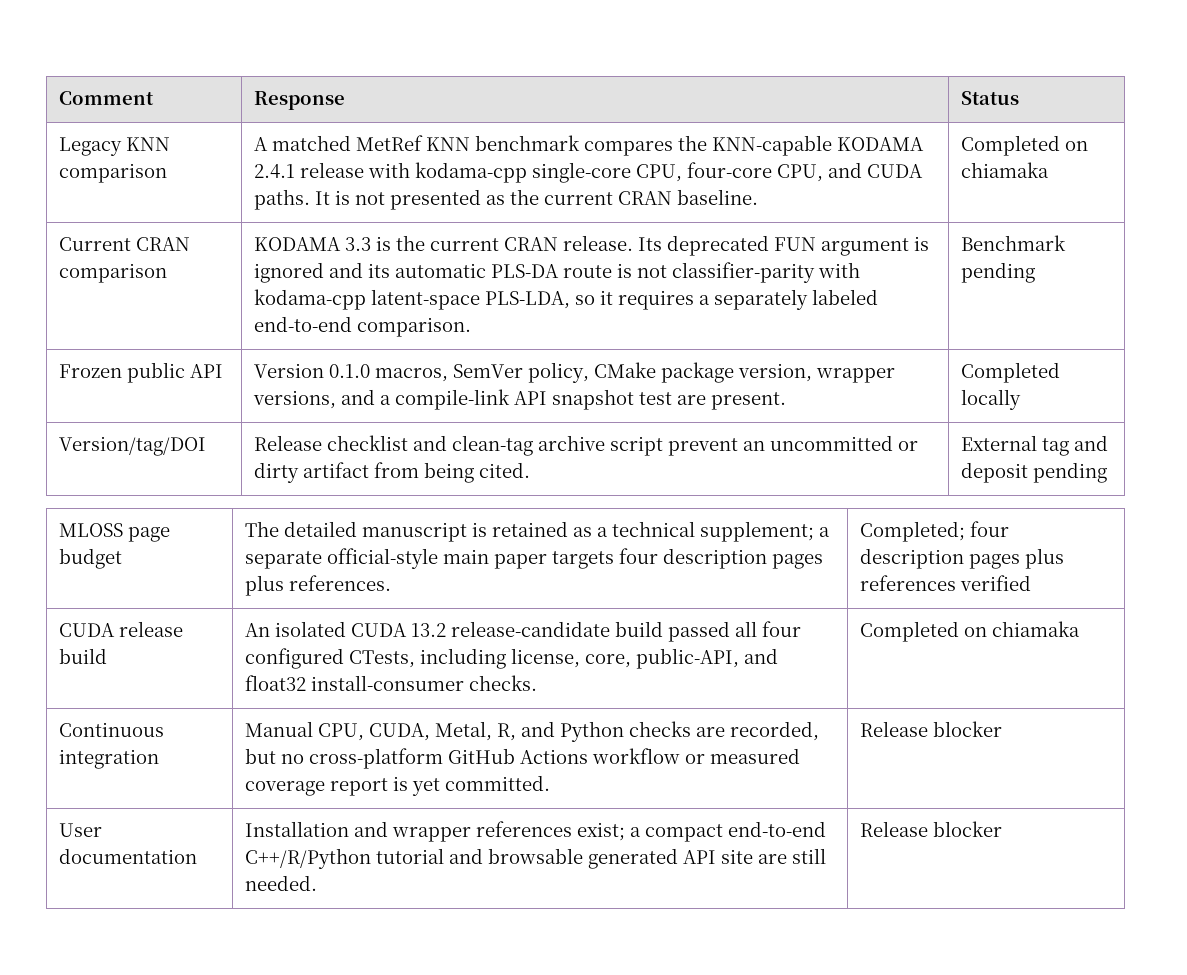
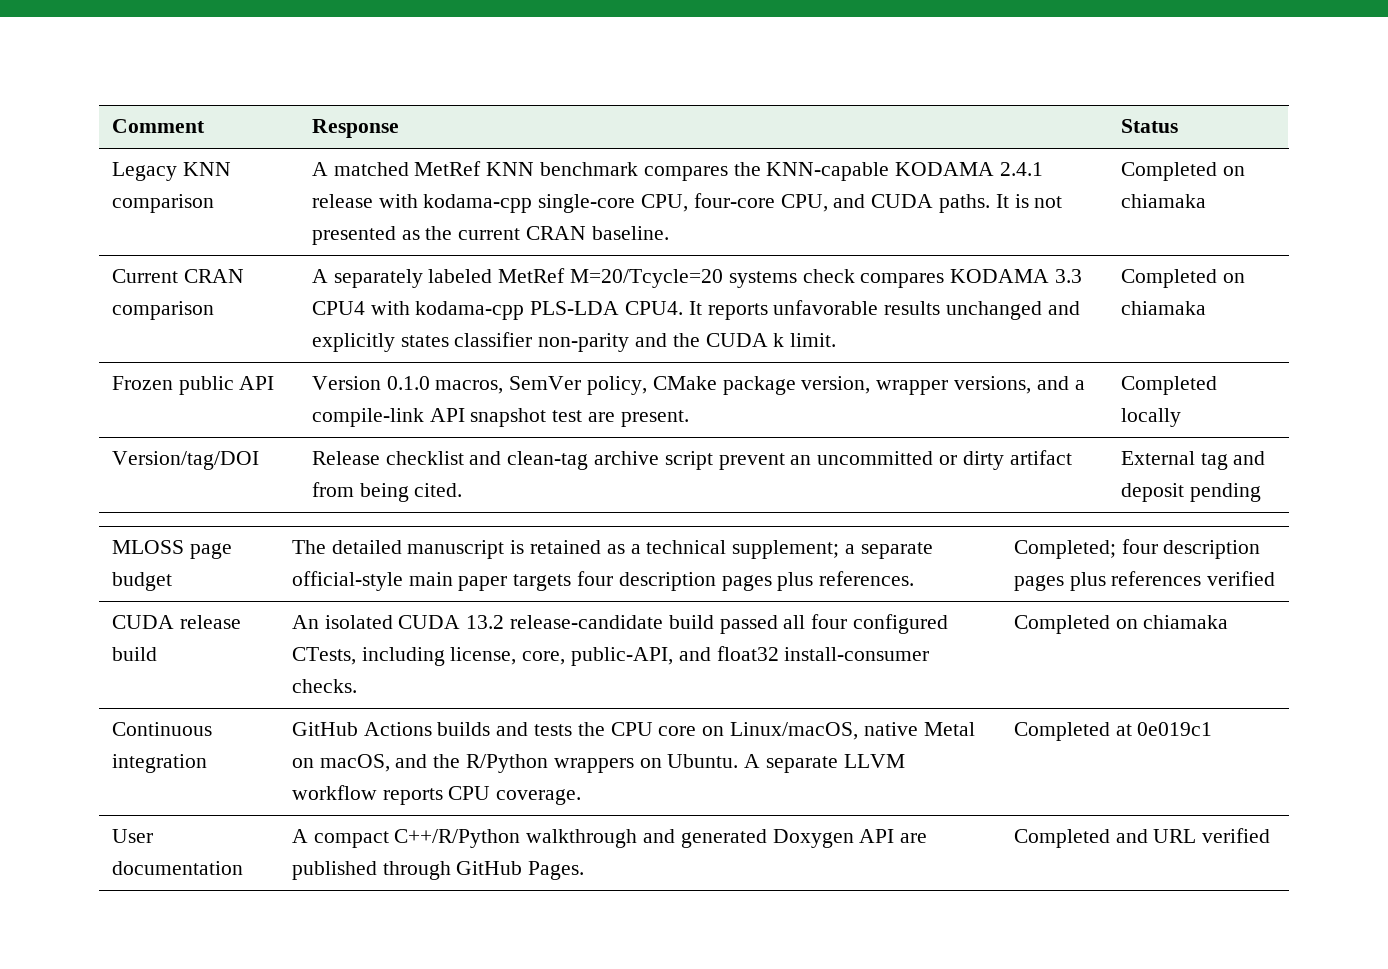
[253,235,929,256] [253,262,860,283] [253,289,878,310] [253,316,471,337] [960,235,1066,251] [960,262,1035,283] KODAMA 3.3 is the current CRAN release. Its deprecated FUN argument is ignored and its automatic PLS-DA route is not classifier-parity with kodama-cpp latent-space PLS-LDA, so it requires a separately labeled end-to-end comparison. | Benchmark pending -> [311,268,1082,288] [311,300,1080,320] [311,332,837,352] [1120,269,1245,288] [1120,301,1206,315] A separately labeled MetRef M=20/Tcycle=20 systems check compares KODAMA 3.3 CPU4 with kodama-cpp PLS-LDA CPU4. It reports unfavorable results unchanged and explicitly states classifier non-parity and the CUDA k limit. | Completed on chiamaka
[244,721,819,742] [244,748,800,769] [244,775,550,796] [859,721,1002,737] [58,823,102,837] [58,848,197,864] [244,821,826,842] [244,848,826,869] [244,875,317,891] [859,821,1002,837] Manual CPU, CUDA, Metal, R, and Python checks are recorded, but no cross-platform GitHub Actions workflow or measured coverage report is yet committed. | Release blocker // User documentation | Installation and wrapper references exist; a compact end-to-end C++/R/Python tutorial and browsable generated API site are still needed. | Release blocker -> [291,722,975,740] [291,754,905,773] [291,785,582,805] [1013,722,1213,741] [111,829,153,843] [111,861,243,875] [291,829,928,848] [291,861,585,880] [1013,828,1271,848] GitHub Actions builds and tests the CPU core on Linux/macOS, native Metal on macOS, and the R/Python wrappers on Ubuntu. A separate LLVM workflow reports CPU coverage. | Completed at 0e019c1 // User documentation | A compact C++/R/Python walkthrough and generated Doxygen API are published through GitHub Pages. | Completed and URL verified

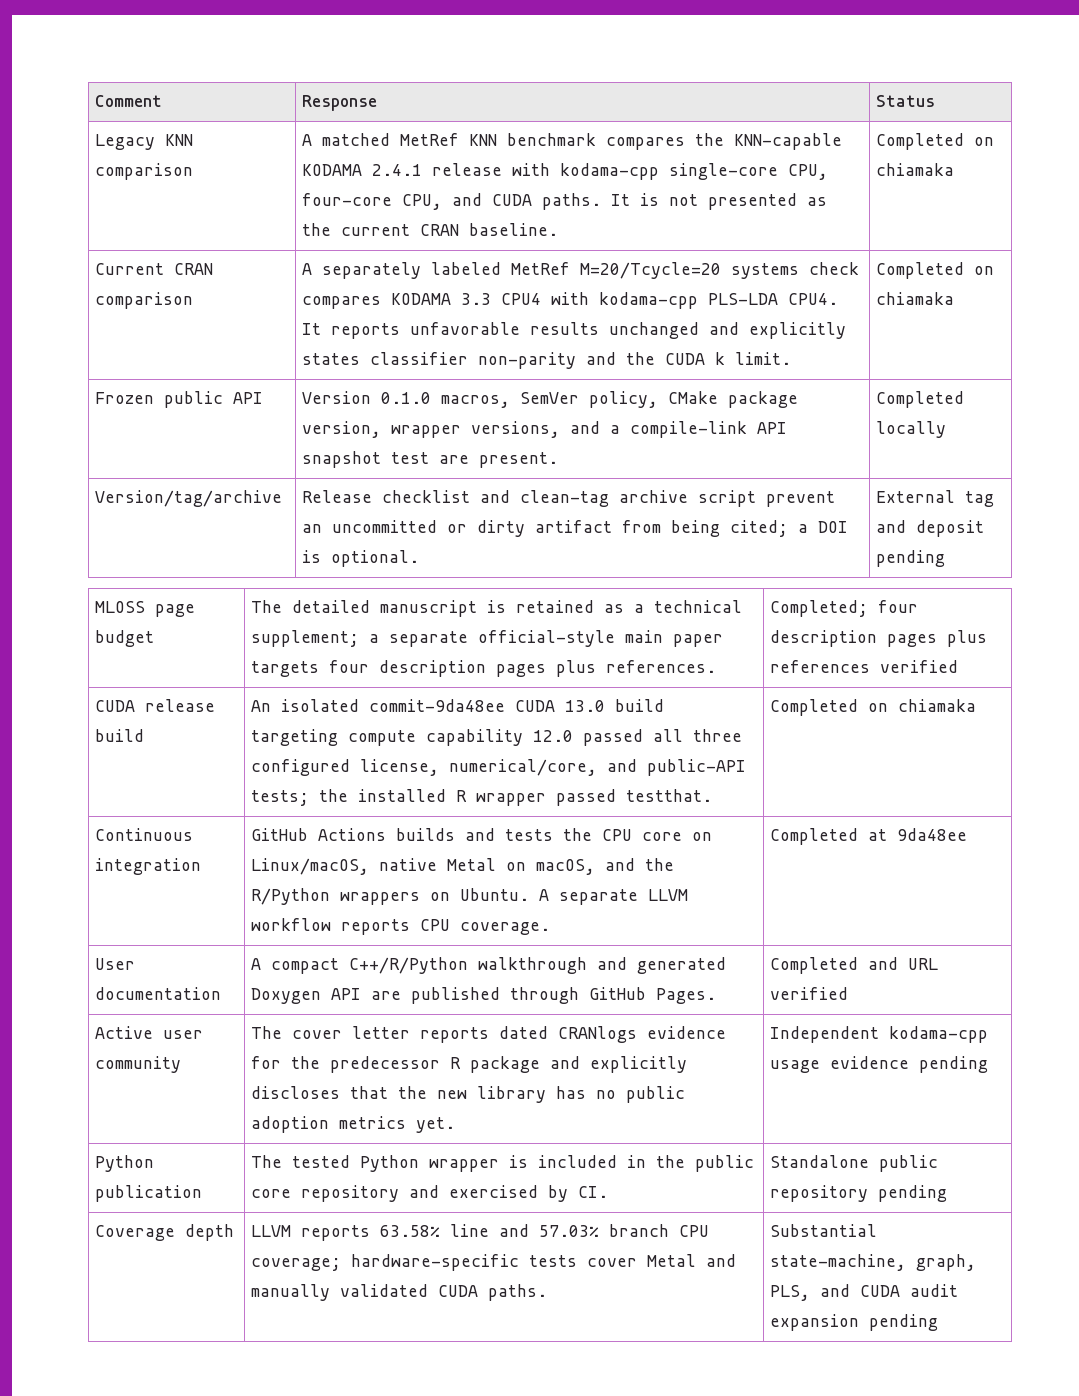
[111,451,259,470] Version/tag/DOI -> [95,490,283,507] Version/tag/archive
[414,483,463,497] cited. -> [730,520,849,537] [302,550,420,567] cited; a DOI is optional.
[398,614,948,634] [291,646,930,666] [291,679,357,693] CUDA 13.2 release-candidate build passed all four configured CTests, including license, core, public-API, and float32 install-consumer checks. -> [369,699,665,712] [251,729,743,746] [251,759,747,776] [251,789,713,806] commit-9da48ee CUDA 13.0 build targeting compute capability 12.0 passed all three configured license, numerical/core, and public-API tests; the installed R wrapper passed testthat.
[1137,722,1213,736] 0e019c1 -> [897,828,968,841] 9da48ee
(1271, 835) none -> [95,1026,204,1039] [95,1056,182,1073] [251,1026,727,1043] [251,1056,688,1073] [251,1086,686,1103] [251,1116,456,1133] [770,1026,989,1043] [770,1056,989,1073] [95,1155,155,1172] [95,1185,203,1202] [251,1155,755,1172] [251,1185,609,1202] [770,1155,939,1172] [770,1185,948,1202] [95,1224,235,1241] [251,1224,710,1241] [251,1254,737,1271] [251,1284,548,1301] [770,1224,878,1237] [770,1254,977,1271] [770,1284,959,1301] [770,1314,939,1331] // Active user community | The cover letter reports dated CRANlogs evidence for the predecessor R package and explicitly discloses that the new library has no public adoption metrics yet. | Independent kodama-cpp usage evidence pending // Python publication | The tested Python wrapper is included in the public core repository and exercised by CI. | Standalone public repository pending // Coverage depth | LLVM reports 63.58% line and 57.03% branch CPU coverage; hardware-specific tests cover Metal and manually validated CUDA paths. | Substantial state-machine, graph, PLS, and CUDA audit expansion pending

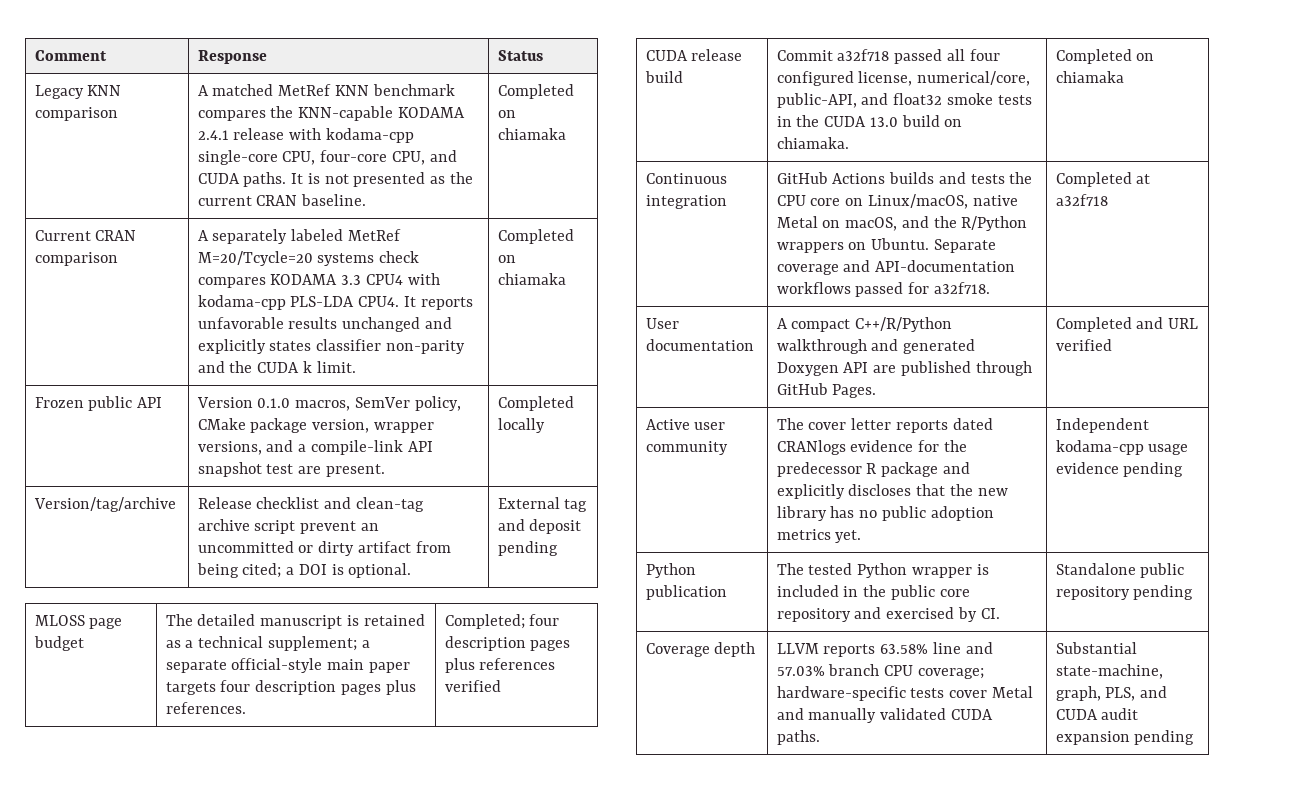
[251,699,665,712] [251,729,743,746] [251,759,747,776] [251,789,713,806] An isolated commit-9da48ee CUDA 13.0 build targeting compute capability 12.0 passed all three configured license, numerical/core, and public-API tests; the installed R wrapper passed testthat. -> [776,49,1000,64] [776,71,1031,86] [776,93,1032,108] [776,115,963,127] [776,137,849,149] Commit a32f718 passed all four configured license, numerical/core, public-API, and float32 smoke tests in the CUDA 13.0 build on chiamaka.
[539,889,689,905] [251,918,551,935] A separate LLVM workflow reports CPU coverage. -> [933,239,996,253] [776,260,1016,275] [776,282,990,297] Separate coverage and API-documentation workflows passed for a32f718.
[897,828,968,841] 9da48ee -> [1055,194,1108,206] a32f718

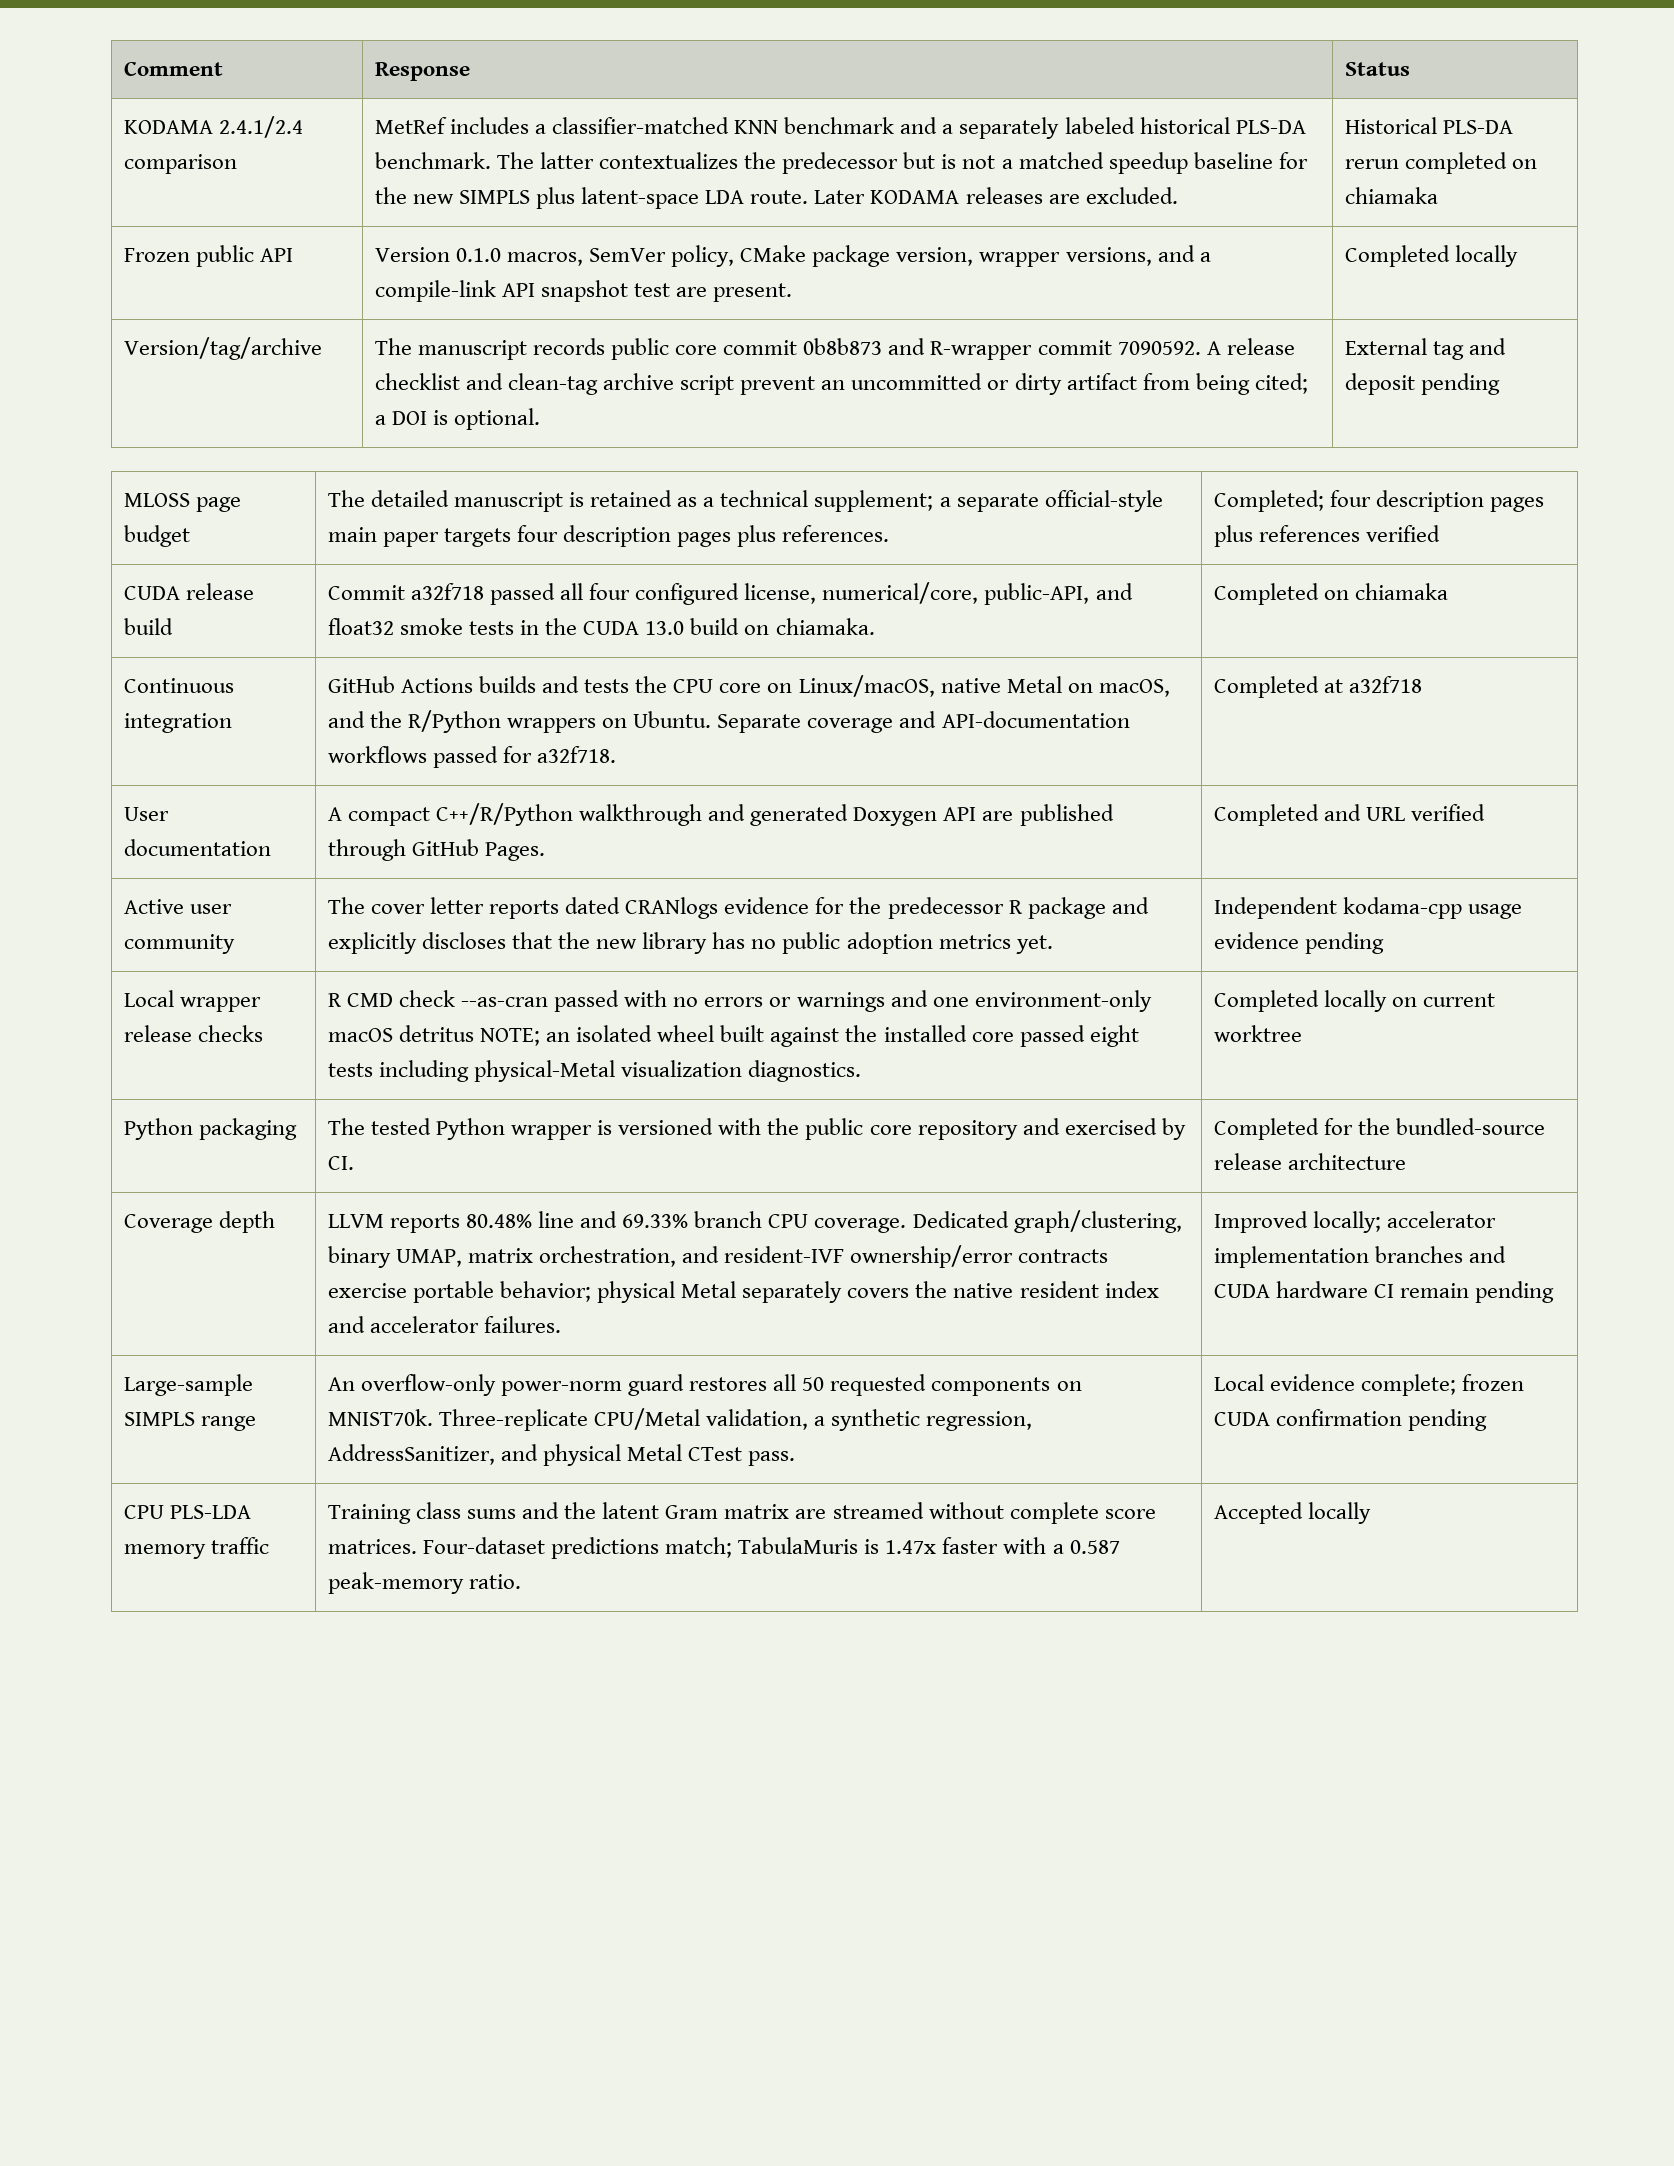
[34,85,122,99] [34,107,118,121] [197,84,455,96] [197,106,465,121] [197,128,414,143] [197,150,457,165] [197,172,473,187] [197,194,367,206] [497,84,574,99] [497,110,516,118] [497,128,566,140] [34,230,137,241] [34,252,118,266] [197,229,401,244] [197,251,420,266] [197,273,440,288] [197,295,473,310] [197,317,452,332] [197,339,465,354] [197,361,356,373] [497,229,574,244] Legacy KNN comparison | A matched MetRef KNN benchmark compares the KNN-capable KODAMA 2.4.1 release with kodama-cpp single-core CPU, four-core CPU, and CUDA paths. It is not presented as the current CRAN baseline. | Completed on chiamaka // Current CRAN comparison | A separately labeled MetRef M=20/Tcycle=20 systems check compares KODAMA 3.3 CPU4 with kodama-cpp PLS-LDA CPU4. It reports unfavorable results unchanged and explicitly states classifier non-parity and the CUDA k limit. | Completed -> [123,116,303,138] [123,154,237,174] [374,117,1306,139] [374,152,1308,174] [374,187,1178,209] [1344,117,1513,134] [1344,152,1507,174] KODAMA 2.4.1/2.4 comparison | MetRef includes a classifier-matched KNN benchmark and a separately labeled historical PLS-DA benchmark. The latter contextualizes the predecessor but is not a matched speedup baseline for the new SIMPLS plus latent-space LDA route. Later KODAMA releases are excluded. | Historical PLS-DA rerun completed
[197,497,252,509] Release -> [374,338,1295,360] The manuscript records public core commit 0b8b873 and R-wrapper commit 7090592. A release
[645,563,696,578] [645,585,727,600] // Python publication -> [123,990,261,1012] [123,1025,263,1042] [327,990,1152,1012] [327,1025,1139,1047] [327,1060,862,1082] [1213,990,1496,1012] [1213,1025,1302,1042] [123,1118,297,1140] // Local wrapper release checks | R CMD check --as-cran passed with no errors or warnings and one environment-only macOS detritus NOTE; an isolated wheel built against the installed core passed eight tests including physical-Metal visualization diagnostics. | Completed locally on current worktree // Python packaging
[776,585,859,597] included in -> [618,1118,762,1135] versioned with
[1055,563,1185,578] [1055,585,1194,600] Standalone public repository pending -> [1213,1118,1546,1140] [1213,1153,1406,1170] Completed for the bundled-source release architecture
[880,644,929,654] 63.58% -> [465,1214,532,1228] 80.48%
[776,666,825,676] 57.03% -> [622,1214,689,1228] 69.33%
[917,668,984,679] [776,686,1033,701] [776,708,993,723] [776,730,820,745] [1055,642,1137,654] [1055,664,1163,679] [1055,686,1168,701] [1055,708,1139,720] [1055,730,1195,745] coverage; hardware-specific tests cover Metal and manually validated CUDA paths. | Substantial state-machine, graph, PLS, and CUDA audit expansion pending -> [814,1210,1182,1233] [327,1245,1109,1268] [327,1281,1159,1303] [327,1316,561,1333] [1213,1211,1496,1233] [1213,1246,1506,1268] [1213,1281,1555,1303] [123,1374,253,1396] [123,1412,256,1431] [327,1374,1082,1396] [327,1408,1033,1431] [327,1444,796,1466] [1213,1374,1525,1396] [1213,1409,1487,1431] [123,1505,251,1519] [123,1537,269,1559] [327,1502,1156,1524] [327,1537,1120,1559] [327,1572,521,1594] [1213,1502,1371,1524] coverage. Dedicated graph/clustering, binary UMAP, matrix orchestration, and resident-IVF ownership/error contracts exercise portable behavior; physical Metal separately covers the native resident index and accelerator failures. | Improved locally; accelerator implementation branches and CUDA hardware CI remain pending // Large-sample SIMPLS range | An overflow-only power-norm guard restores all 50 requested components on MNIST70k. Three-replicate CPU/Metal validation, a synthetic regression, AddressSanitizer, and physical Metal CTest pass. | Local evidence complete; frozen CUDA confirmation pending // CPU PLS-LDA memory traffic | Training class sums and the latent Gram matrix are streamed without complete score matrices. Four-dataset predictions match; TabulaMuris is 1.47x faster with a 0.587 peak-memory ratio. | Accepted locally

